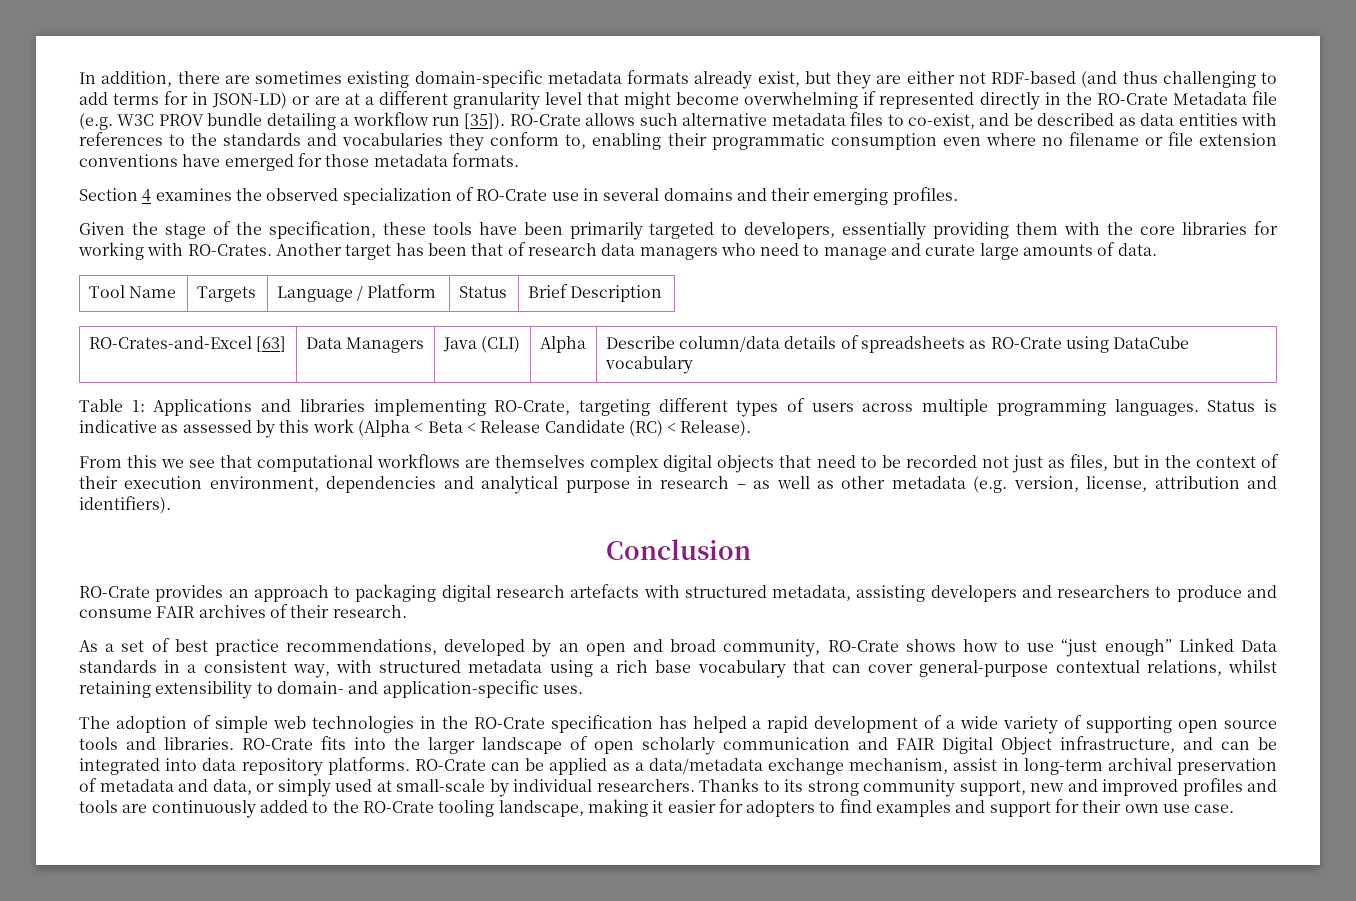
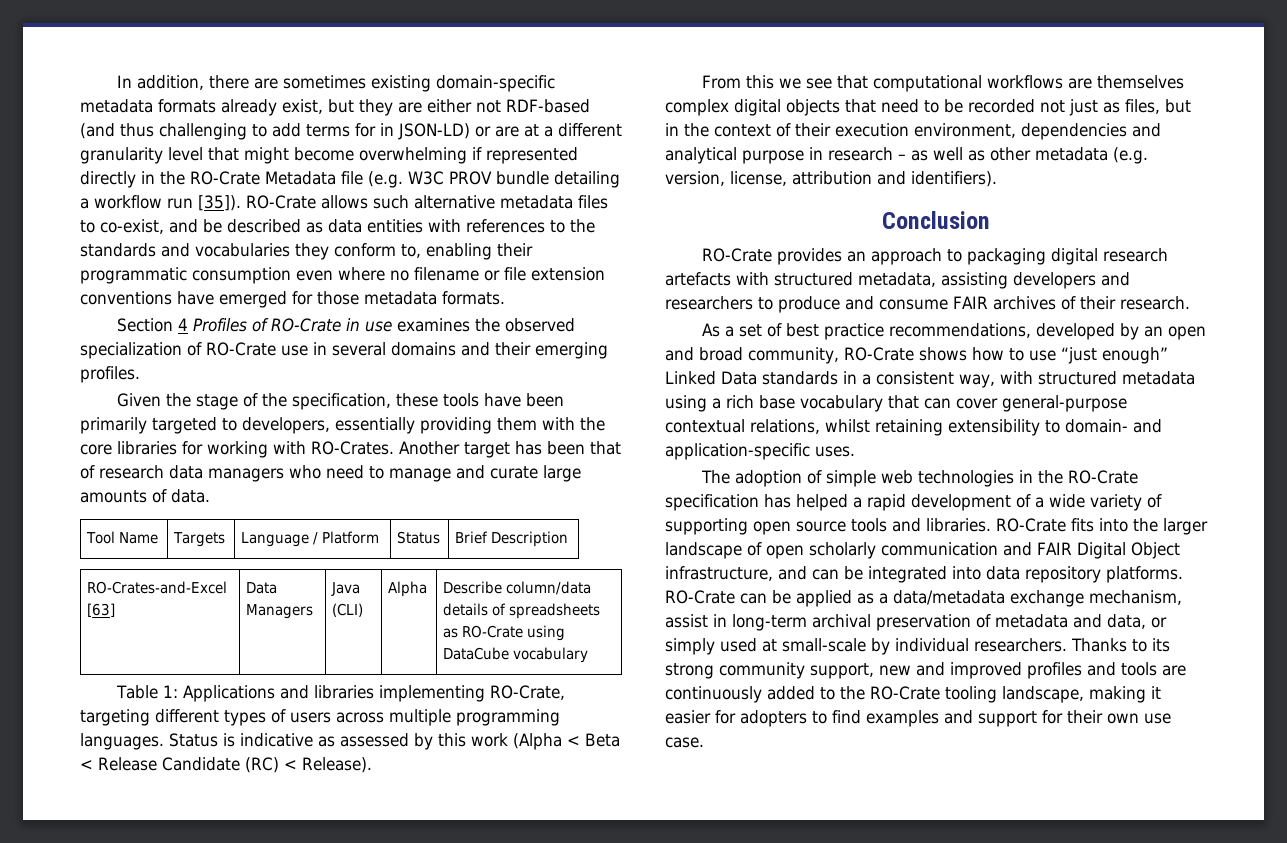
(152, 195) none -> [193,318,393,332] Profiles of RO-Crate in use

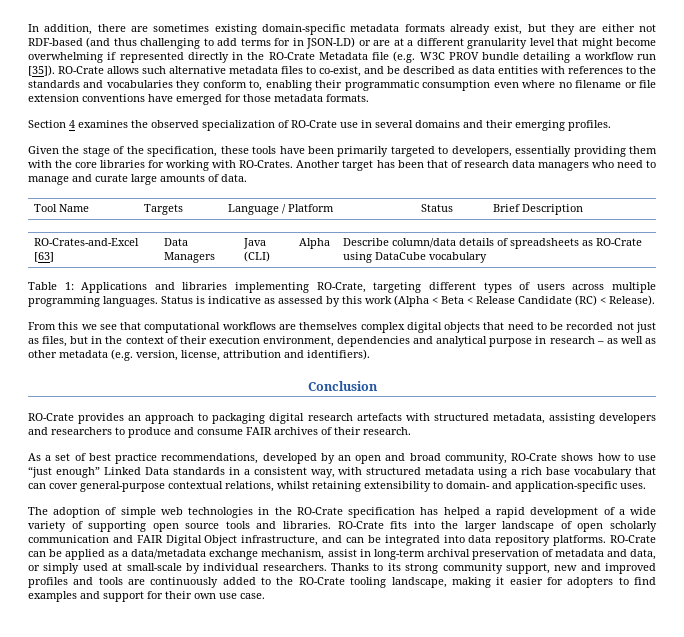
[193,318,393,332] Profiles of RO-Crate in use -> (75, 124) none

